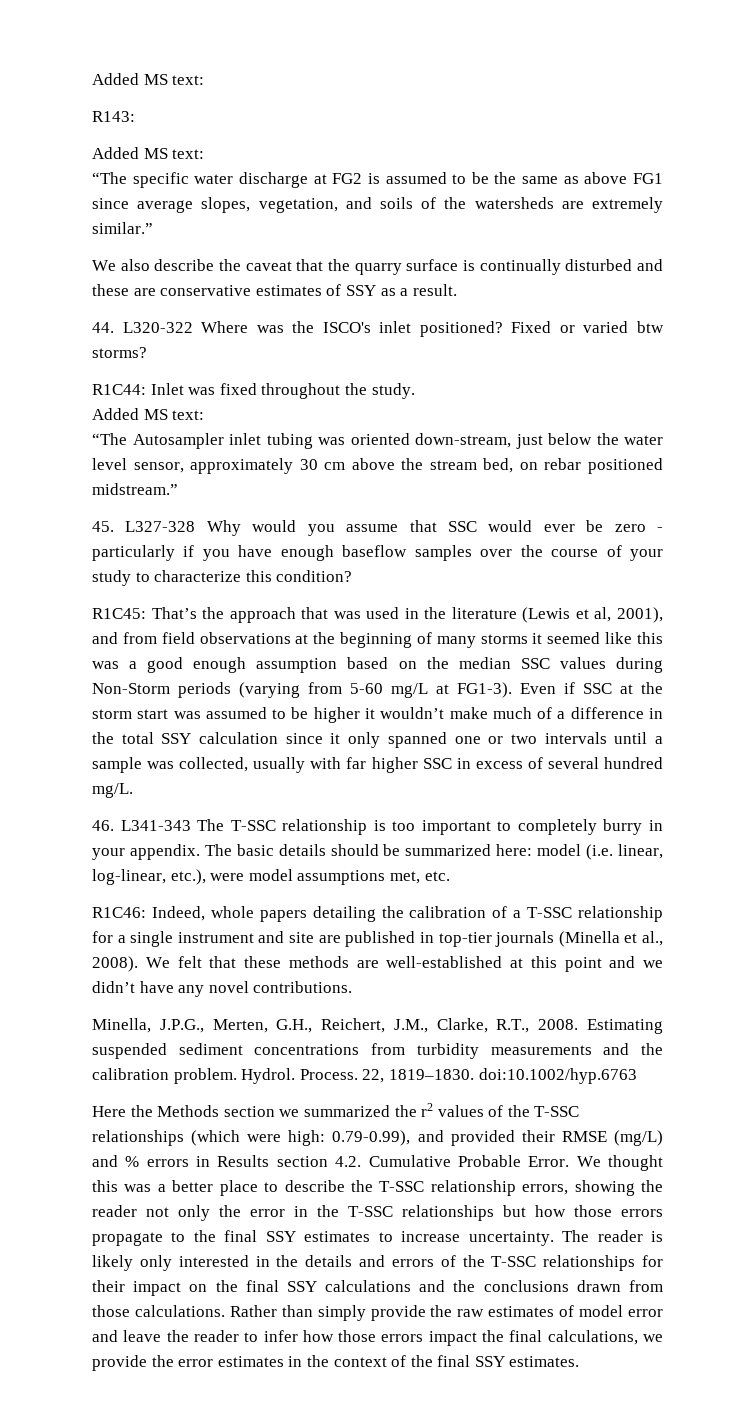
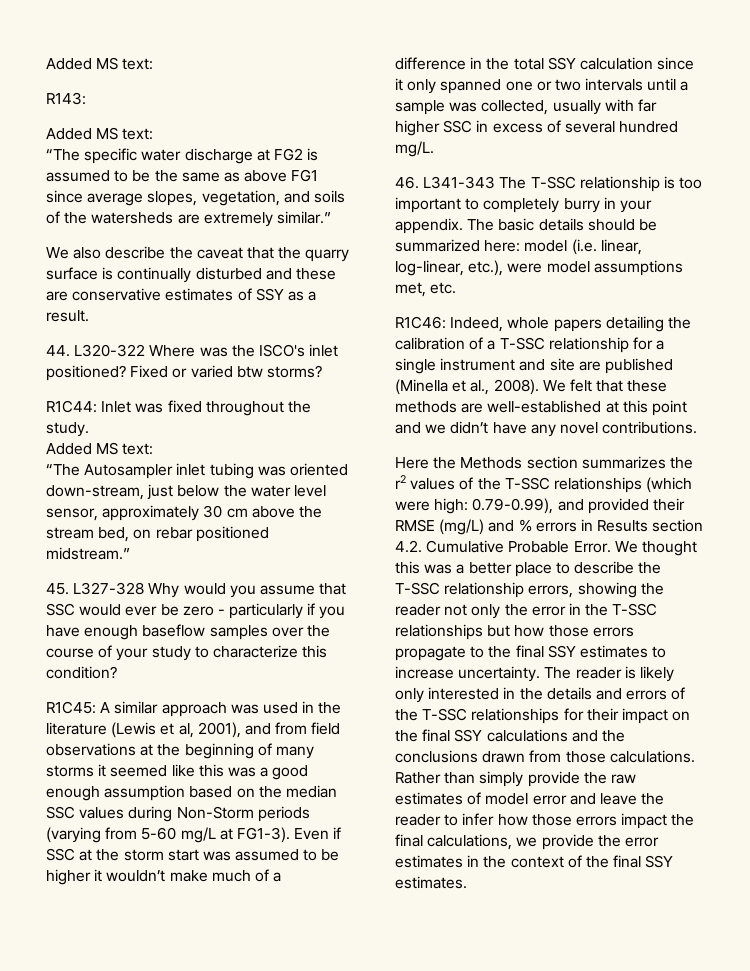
[151,607,329,623] That’s the approach that -> [100,701,227,717] A similar approach
[419,931,555,947] in top-tier journals -> (673, 366) none
[92,1018,663,1034] [92,1043,663,1059] [92,1068,637,1084] // Minella, J.P.G., Merten, G.H., Reichert, J.M., Clarke, R.T., 2008. Estimating suspended sediment concentrations from turbidity measurements and the calibration problem. Hydrol. Process. 22, 1819–1830. doi:10.1002/hyp.6763 -> (698, 427) none
[279,1105,390,1117] we summarized -> [581,456,666,469] summarizes

